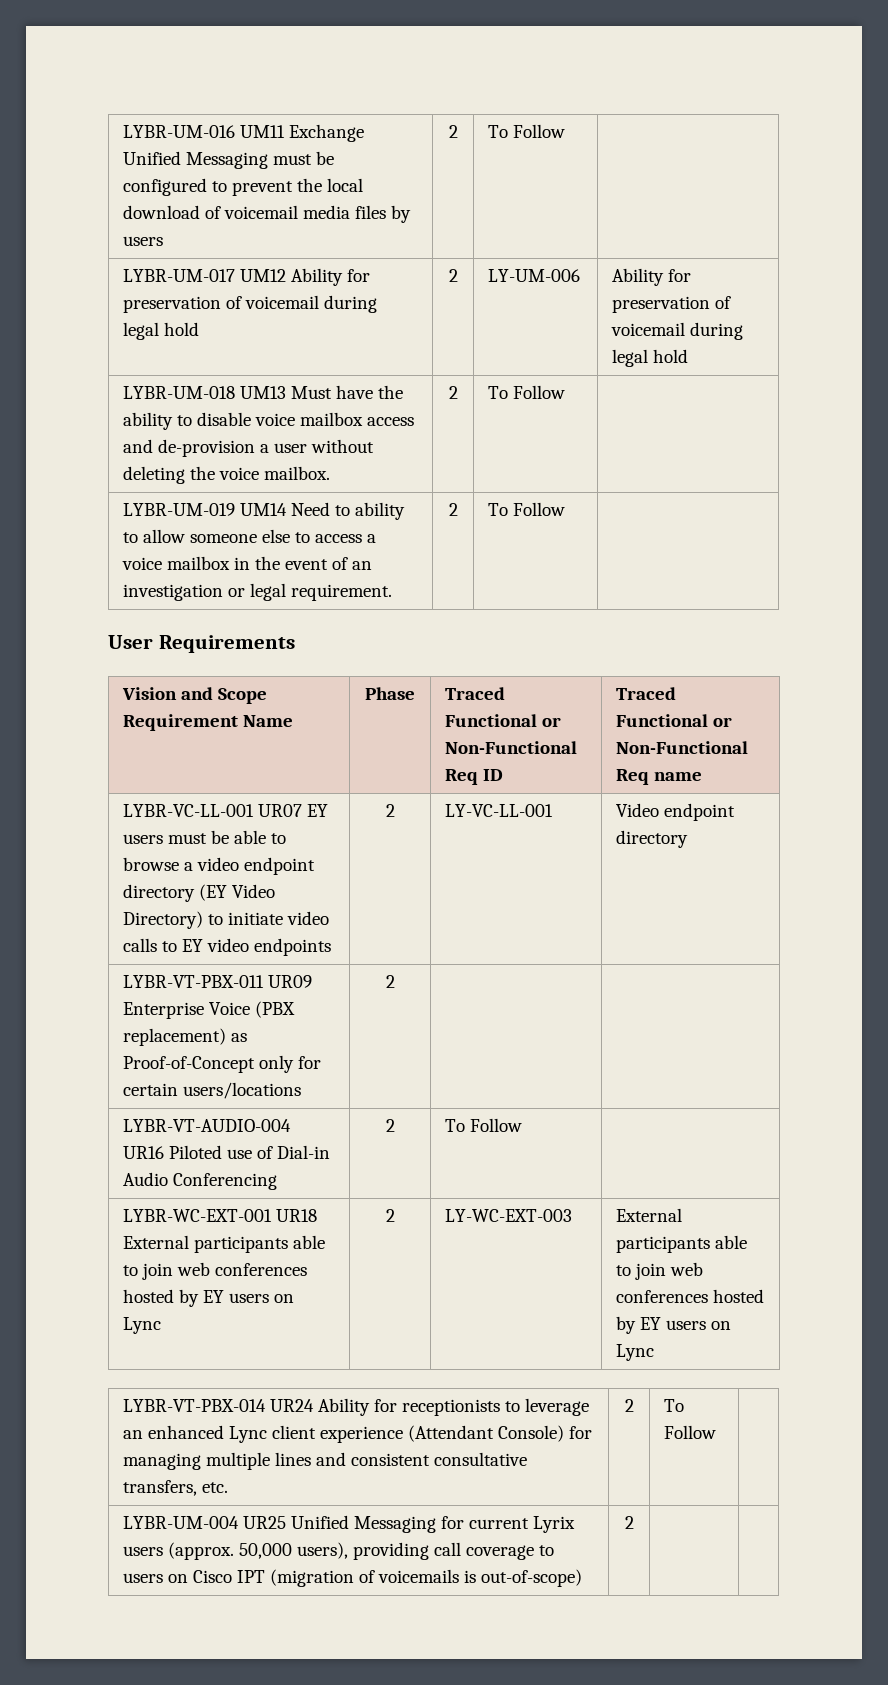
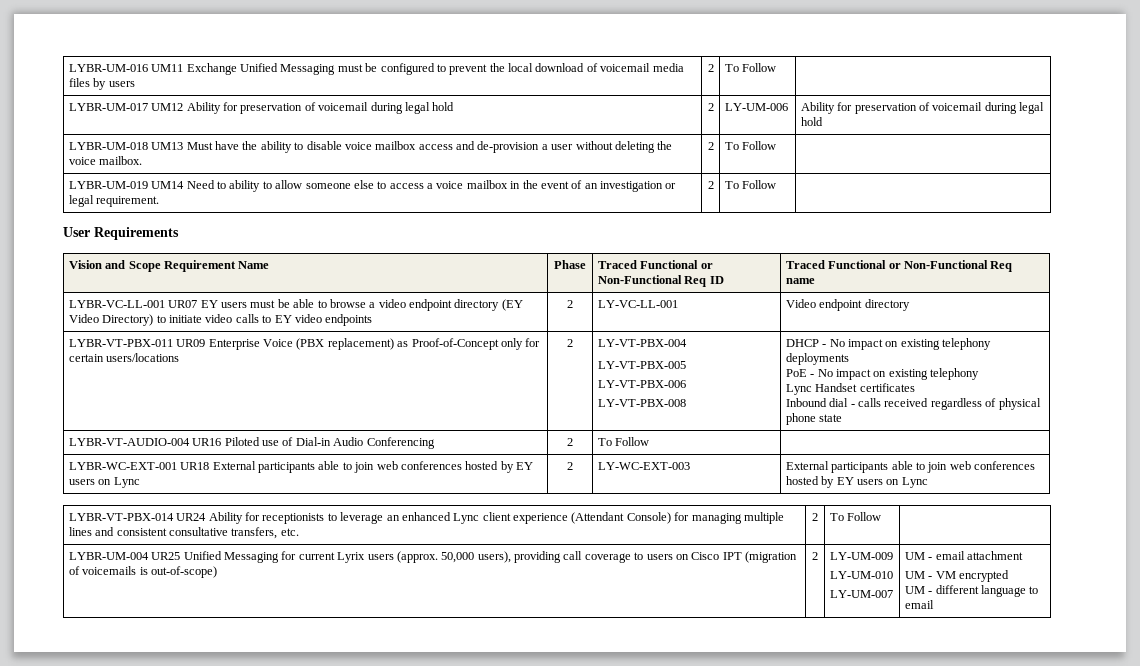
(395, 981) | -> [597,339,687,347] [597,361,686,369] [597,380,686,388] [597,399,686,407] [785,338,992,350] [785,353,849,365] [785,368,980,380] [785,383,915,395] [785,398,1041,410] [785,413,843,425] LY-VT-PBX-004 // LY-VT-PBX-005 // LY-VT-PBX-006 // LY-VT-PBX-008 | DHCP - No impact on existing telephony deployments // PoE - No impact on existing telephony // Lync Handset certificates // Inbound dial - calls received regardless of physical phone state
(634, 1522) | -> [829,552,893,560] [829,571,893,579] [829,590,893,598] [904,551,1024,560] [904,570,1010,582] [904,585,1039,597] [904,600,934,609] LY-UM-009 // LY-UM-010 // LY-UM-007 | UM - email attachment // UM - VM encrypted // UM - different language to email

